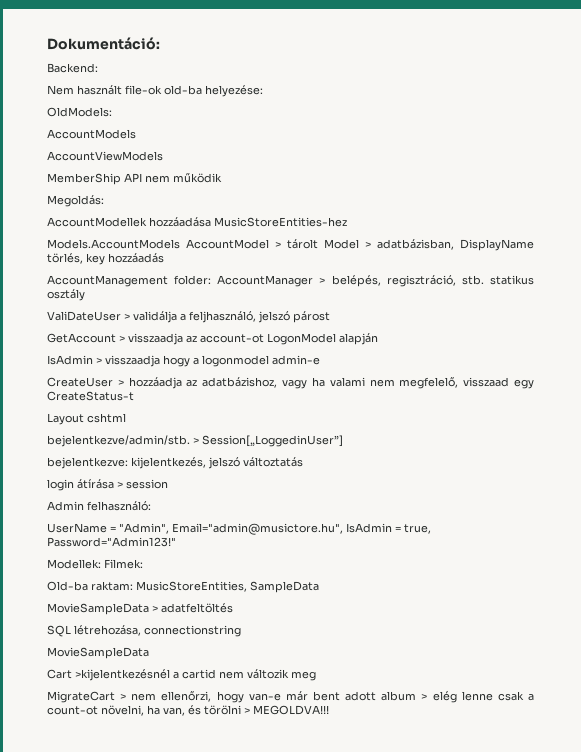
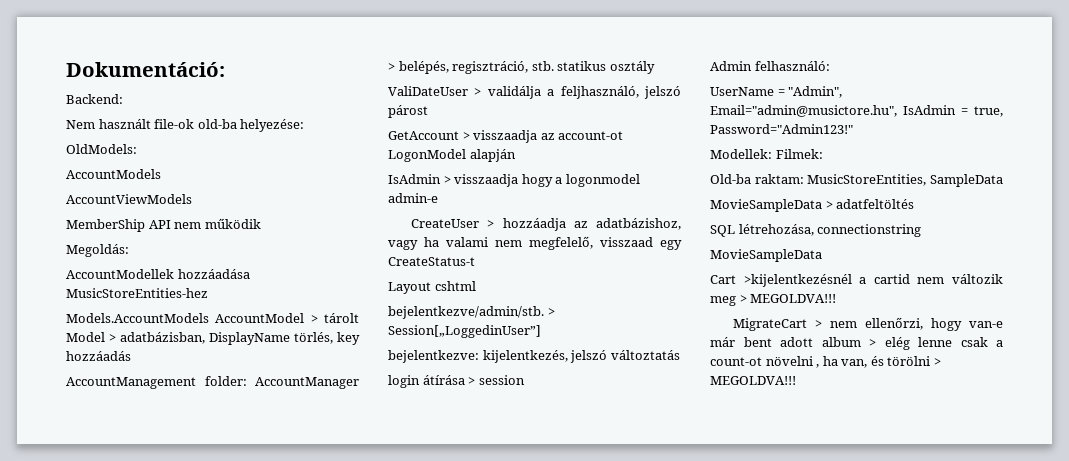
(316, 676) none -> [739,294,837,303] > MEGOLDVA!!!
[101,705,144,716] növelni, -> [765,356,820,368] növelni ,

